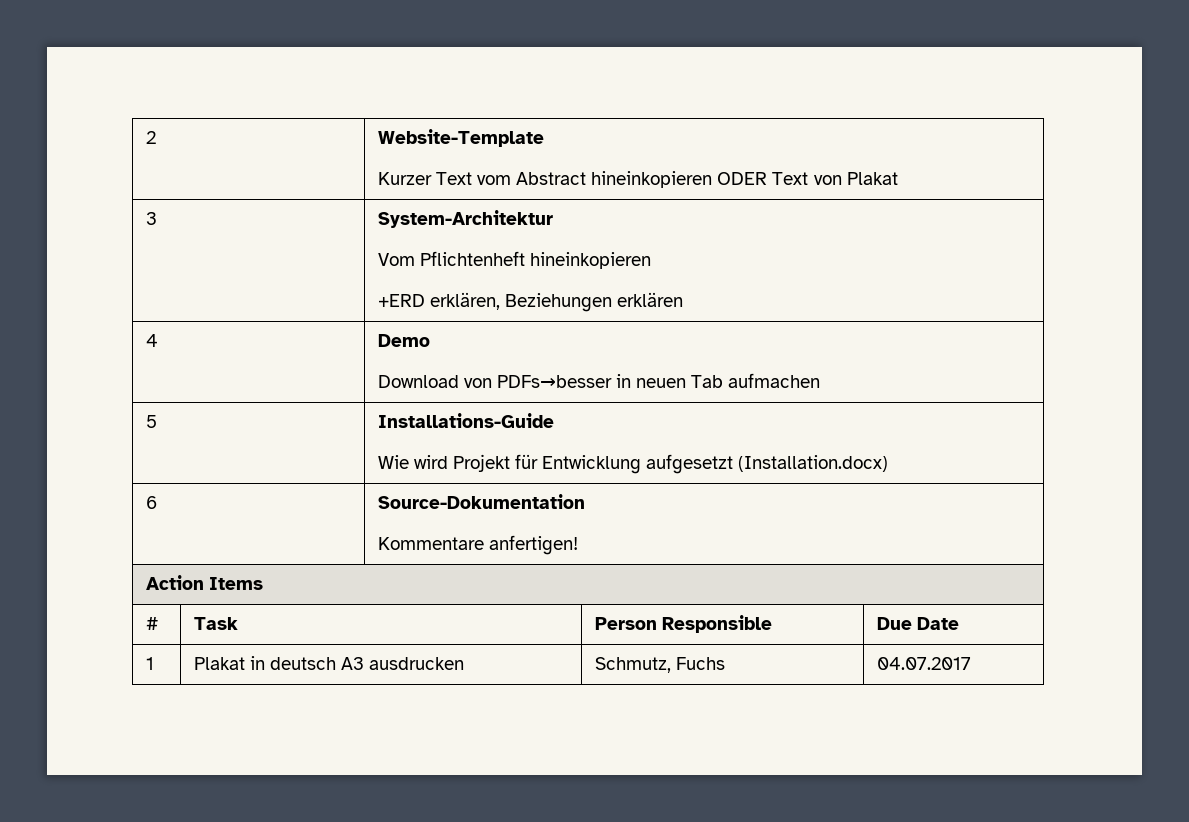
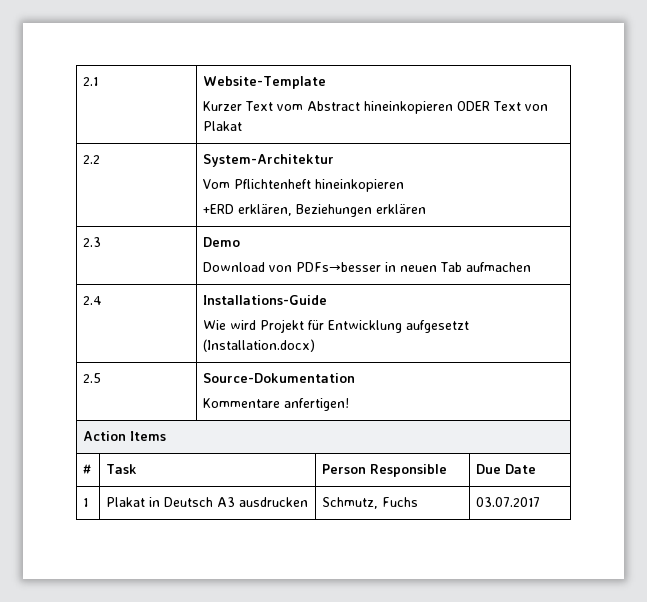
[145,131,156,144] 2 -> [83,77,99,86] 2.1
[145,212,157,225] 3 -> [83,155,101,164] 2.2
[145,334,158,347] 4 -> [83,237,102,247] 2.3
[145,415,157,428] 5 -> [83,296,103,305] 2.4
[145,496,157,509] 6 -> [83,373,102,383] 2.5
[269,657,336,670] deutsch -> [164,497,214,507] Deutsch
[876,657,971,670] 04.07.2017 -> [476,497,541,507] 03.07.2017

